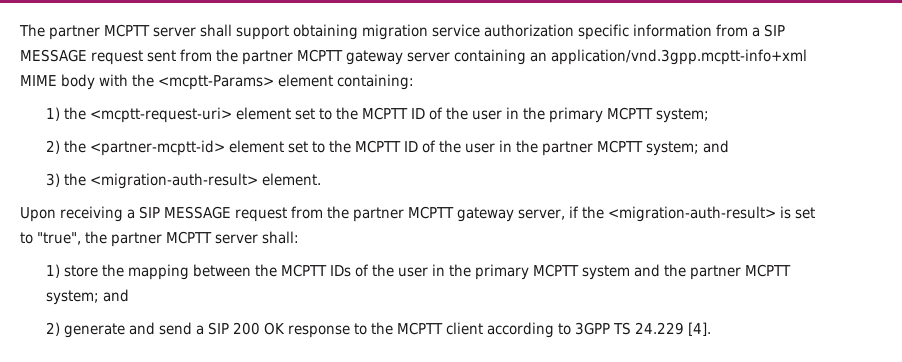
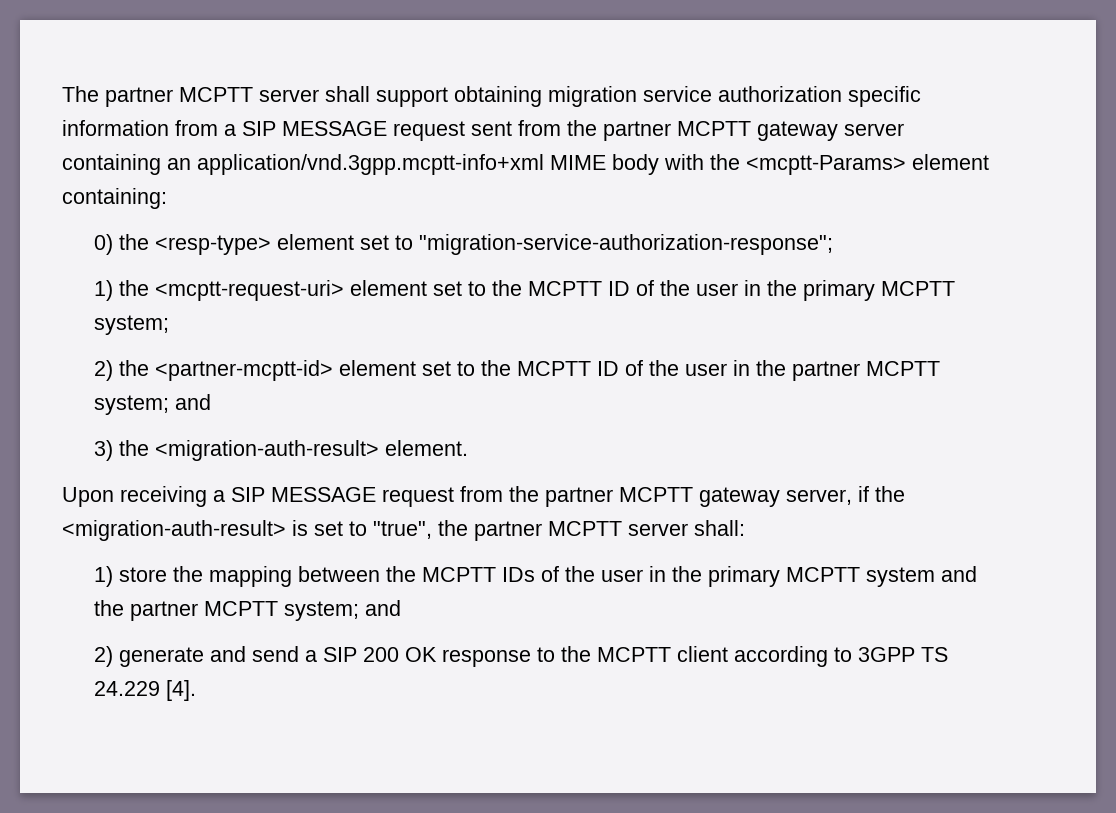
(414, 82) none -> [94,234,834,255] // 0) the <resp-type> element set to "migration-service-authorization-response";

